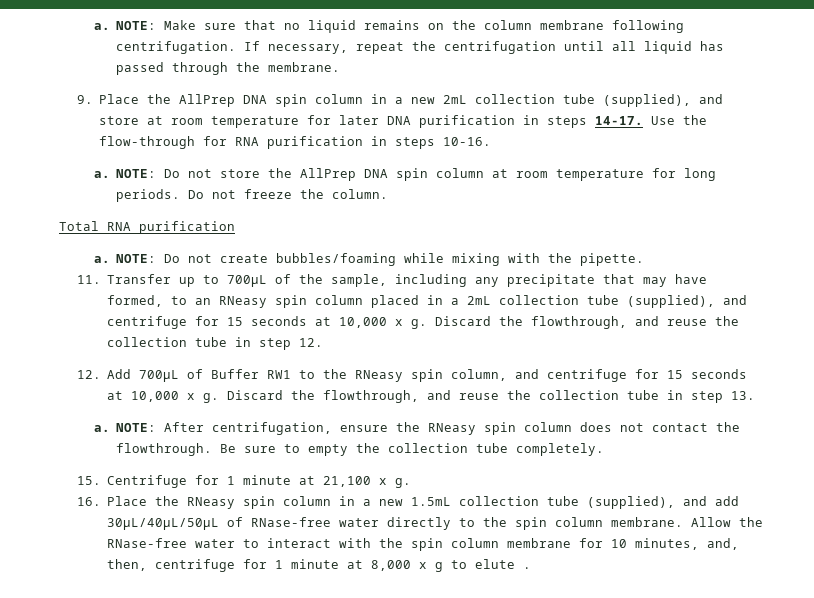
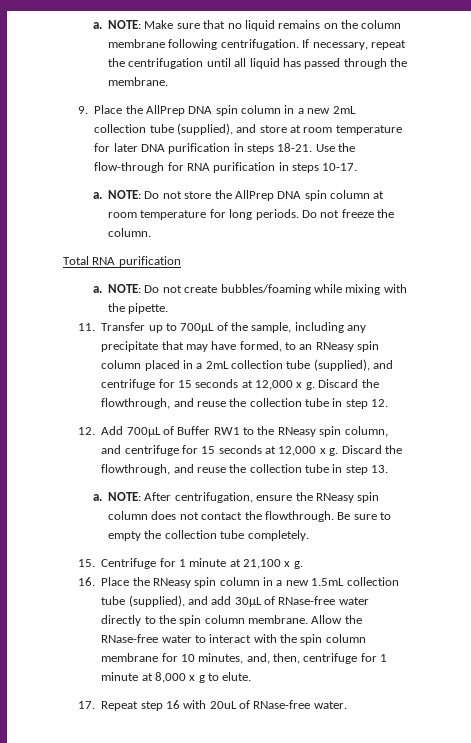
[594,116,643,125] 14-17. -> [277,143,313,152] 18-21.
[442,137,491,146] 10-16. -> [322,163,358,171] 10-17.
[338,317,387,328] 10,000 -> [255,380,294,390] 12,000
[130,391,179,402] 10,000 -> [278,446,317,456] 12,000
[106,518,219,530] 30µL/40µL/50µL -> [234,597,262,607] 30µL
[474,559,531,569] elute . -> [222,672,252,681] [77,700,347,711] elute. // 17. Repeat step 16 with 20uL of RNase-free water.

